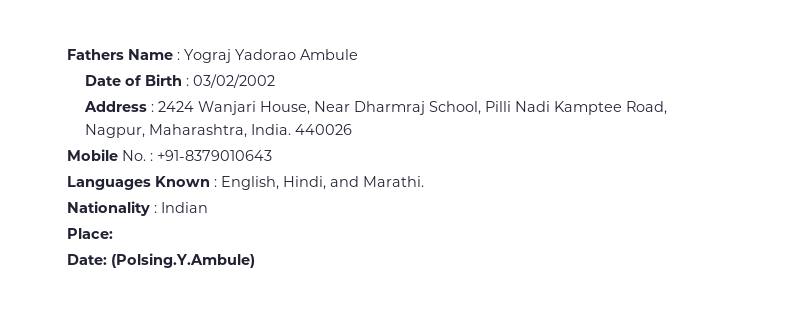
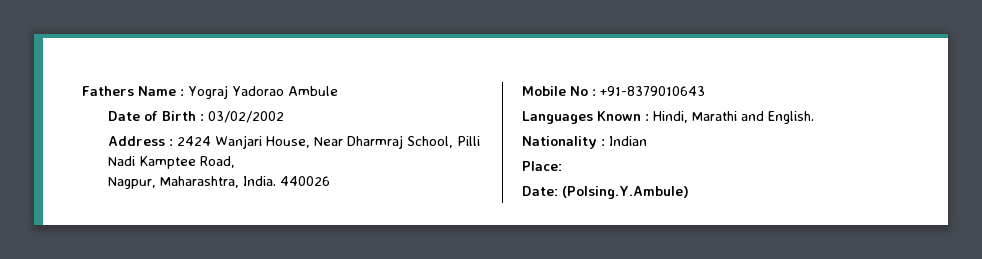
[122,150,146,161] No. -> [570,86,588,96] No
[221,176,424,190] English, Hindi, and Marathi. -> [653,111,814,124] Hindi, Marathi and English.

